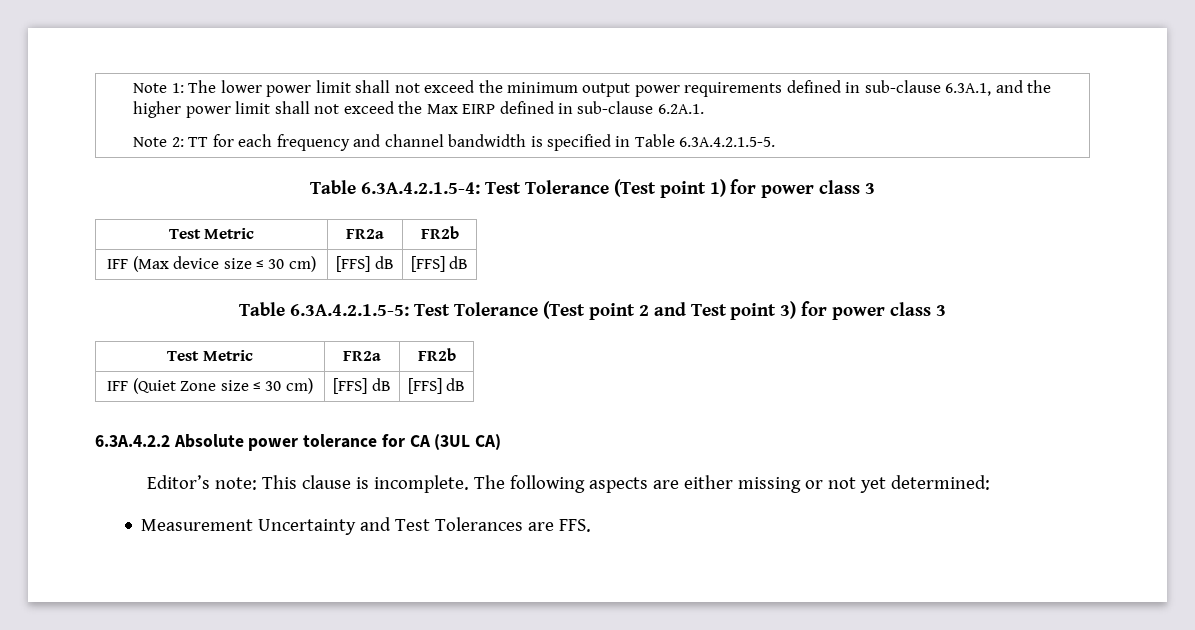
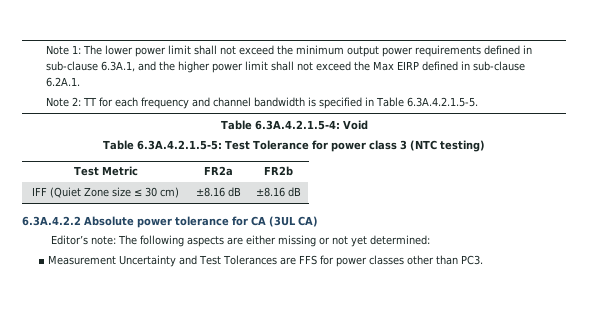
[484,179,876,198] [168,228,255,239] [346,229,384,239] [420,226,459,239] [107,256,316,272] [336,256,394,272] [410,256,469,272] [238,301,947,320] Test Tolerance (Test point 1) for power class 3 // Test Metric | FR2a | FR2b // IFF (Max device size ≤ 30 cm) | [FFS] dB | [FFS] dB // Table 6.3A.4.2.1.5-5: Test Tolerance (Test point 2 and Test point 3) for power class 3 -> [342,120,368,130] [103,140,485,152] Void // Table 6.3A.4.2.1.5-5: Test Tolerance for power class 3 (NTC testing)
[333,378,391,394] [407,378,442,394] [FFS] dB | [FFS] -> [196,187,241,197] [256,187,285,197] ±8.16 dB | ±8.16
[261,475,469,493] This clause is incomplete. -> (116, 240) none
[559,519,592,532] FFS. -> [299,255,484,267] FFS for power classes other than PC3.

